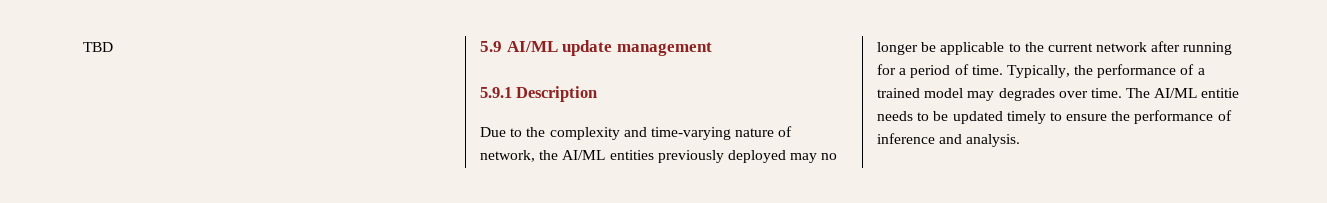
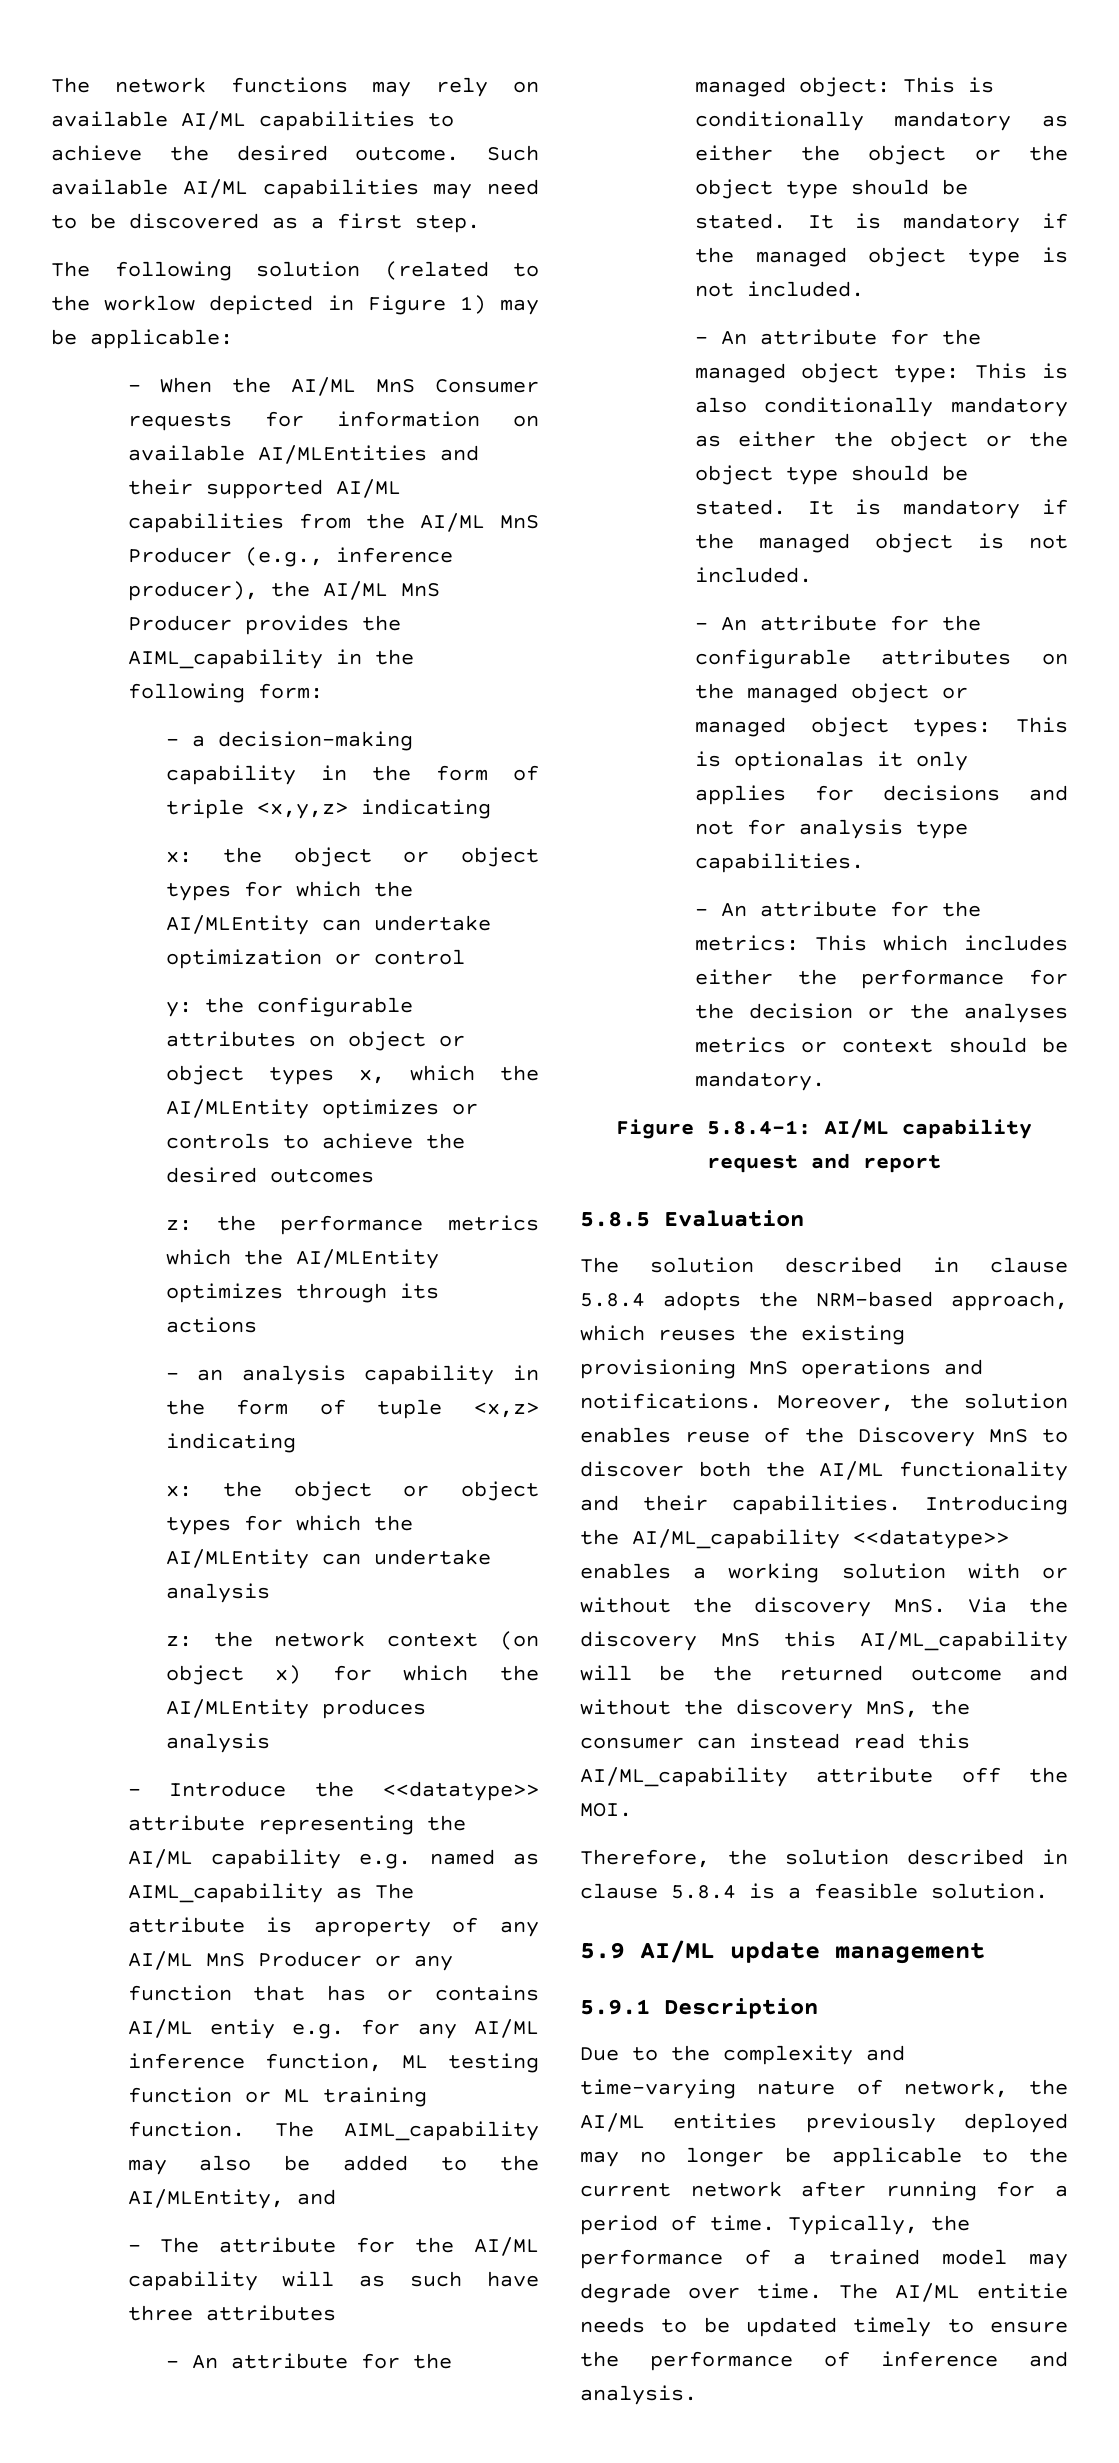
[83,42,113,52] TBD -> [51,77,539,97] [51,111,454,131] [51,145,539,161] [51,179,539,199] [51,213,480,233] [51,261,539,281] [51,295,539,315] [51,329,233,349] [127,377,539,396] [127,411,539,431] [127,445,479,464] [127,479,401,499] [127,513,539,533] [127,547,453,567] [127,581,440,601] [127,615,401,635] [127,649,414,669] [127,683,323,703] [165,731,413,751] [165,765,539,785] [165,799,491,819] [165,847,539,867] [165,881,413,901] [165,915,491,935] [165,949,465,969] [165,997,413,1017] [165,1031,465,1051] [165,1065,539,1085] [165,1099,478,1119] [165,1133,465,1149] [165,1167,374,1183] [165,1215,539,1235] [165,1249,439,1269] [165,1283,439,1303] [165,1317,257,1333] [165,1365,539,1385] [165,1399,539,1419] [165,1433,296,1453] [165,1481,539,1501] [165,1515,413,1535] [165,1549,491,1569] [165,1583,270,1603] [165,1631,539,1650] [165,1665,539,1685] [165,1699,426,1719] [165,1733,270,1753] [127,1781,539,1801] [127,1815,466,1835] [127,1849,539,1869] [127,1883,414,1903] [127,1917,539,1937] [127,1951,453,1971] [127,1985,539,2001] [127,2019,539,2039] [127,2053,539,2073] [127,2087,427,2107] [127,2121,539,2141] [127,2155,539,2175] [127,2189,336,2209] [127,2237,539,2256] [127,2271,539,2291] [127,2305,336,2321] [165,2353,452,2369] [694,77,994,97] [694,111,1068,131] [694,145,1068,165] [694,179,968,199] [694,213,1068,233] [694,247,1068,267] [694,281,864,297] [694,329,981,345] [694,363,1068,383] [694,397,1068,417] [694,431,1068,451] [694,465,968,485] [694,499,1068,519] [694,533,1068,553] [694,567,812,583] [694,615,981,631] [694,649,1068,669] [694,683,968,703] [694,717,1068,737] [694,751,968,771] [694,785,1068,805] [694,819,968,839] [694,853,864,873] [694,901,981,917] [694,935,1068,951] [694,969,1068,989] [694,1003,1068,1023] [694,1037,1068,1053] [694,1071,825,1091] [616,1118,1032,1139] [707,1153,941,1173] [580,1210,804,1227] [580,1257,1068,1273] [580,1291,1068,1311] [580,1325,905,1345] [580,1359,983,1379] [580,1393,1068,1412] [580,1427,1068,1447] [580,1461,1068,1481] [580,1495,1068,1515] [580,1529,1009,1549] [580,1563,1068,1583] [580,1597,1068,1617] [580,1631,1068,1651] [580,1665,1068,1681] [580,1699,970,1719] [580,1733,970,1749] [580,1767,1068,1787] [580,1803,632,1817] [580,1849,1068,1868] [580,1883,1048,1899] The network functions may rely on available AI/ML capabilities to achieve the desired outcome. Such available AI/ML capabilities may need to be discovered as a first step. // The following solution (related to the worklow depicted in Figure 1) may be applicable: // - When the AI/ML MnS Consumer requests for information on available AI/MLEntities and their supported AI/ML capabilities from the AI/ML MnS Producer (e.g., inference producer), the AI/ML MnS Producer provides the AIML_capability in the following form: // - a decision-making capability in the form of triple <x,y,z> indicating // x: the object or object types for which the AI/MLEntity can undertake optimization or control // y: the configurable attributes on object or object types x, which the AI/MLEntity optimizes or controls to achieve the desired outcomes // z: the performance metrics which the AI/MLEntity optimizes through its actions // - an analysis capability in the form of tuple <x,z> indicating // x: the object or object types for which the AI/MLEntity can undertake analysis // z: the network context (on object x) for which the AI/MLEntity produces analysis // - Introduce the <<datatype>> attribute representing the AI/ML capability e.g. named as AIML_capability as The attribute is aproperty of any AI/ML MnS Producer or any function that has or contains AI/ML entiy e.g. for any AI/ML inference function, ML testing function or ML training function. The AIML_capability may also be added to the AI/MLEntity, and // - The attribute for the AI/ML capability will as such have three attributes // - An attribute for the managed object: This is conditionally mandatory as either the object or the object type should be stated. It is mandatory if the managed object type is not included. // - An attribute for the managed object type: This is also conditionally mandatory as either the object or the object type should be stated. It is mandatory if the managed object is not included. // - An attribute for the configurable attributes on the managed object or managed object types: This is optionalas it only applies for decisions and not for analysis type capabilities. // - An attribute for the metrics: This which includes either the performance for the decision or the analyses metrics or context should be mandatory. // Figure 5.8.4-1: AI/ML capability request and report // 5.8.5 Evaluation // The solution described in clause 5.8.4 adopts the NRM-based approach, which reuses the existing provisioning MnS operations and notifications. Moreover, the solution enables reuse of the Discovery MnS to discover both the AI/ML functionality and their capabilities. Introducing the AI/ML_capability <<datatype>> enables a working solution with or without the discovery MnS. Via the discovery MnS this AI/ML_capability will be the returned outcome and without the discovery MnS, the consumer can instead read this AI/ML_capability attribute off the MOI. // Therefore, the solution described in clause 5.8.4 is a feasible solution.
[998,88,1055,101] degrades -> [580,2283,671,2303] degrade

